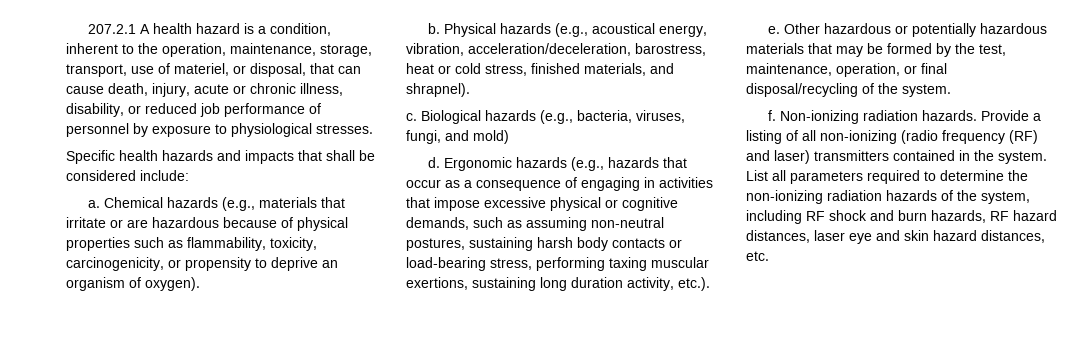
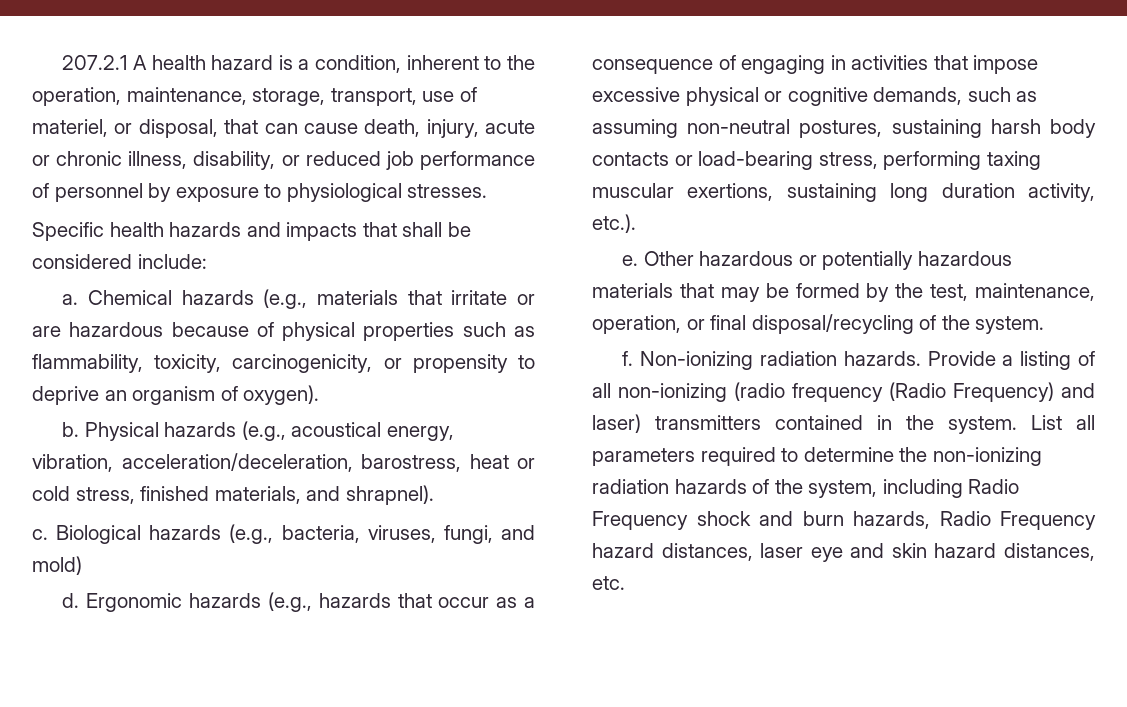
[1009,130,1038,144] (RF) -> [889,382,1054,402] (Radio Frequency)
[806,211,825,221] RF -> [968,479,1020,494] [592,511,688,530] Radio Frequency
[990,211,1009,221] RF -> [939,511,1096,530] Radio Frequency

